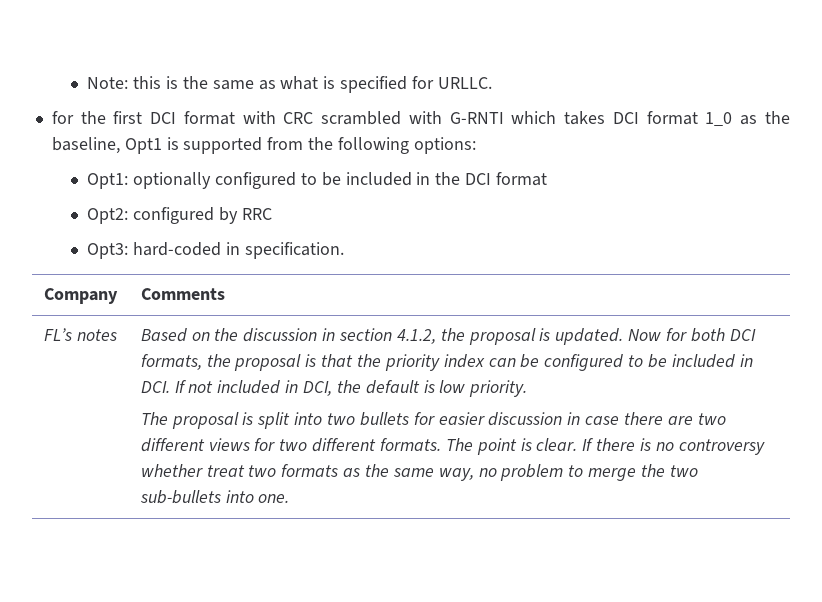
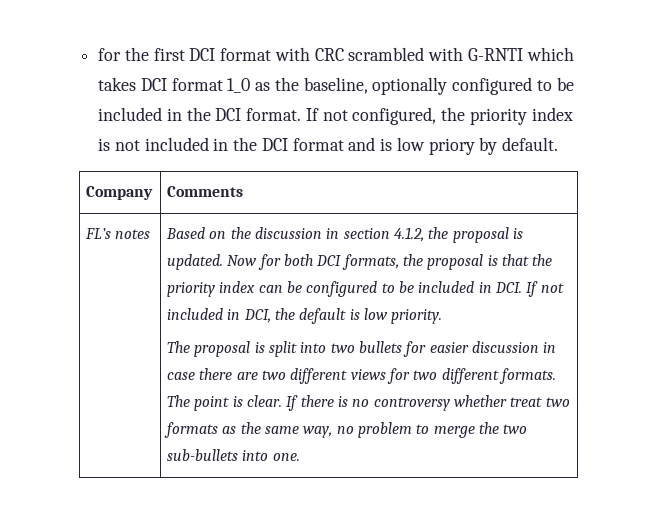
[87,76,492,93] Note: this is the same as what is specified for URLLC. // -> (98, 54) none
[124,137,476,154] [87,173,129,189] Opt1 is supported from the following options: // Opt1: -> (368, 85) none
[495,172,547,186] [87,207,272,224] [87,242,344,259] format // Opt2: configured by RRC // Opt3: hard-coded in specification. -> [246,107,573,125] [98,137,558,155] format. If not configured, the priority index is not included in the DCI format and is low priory by default.

